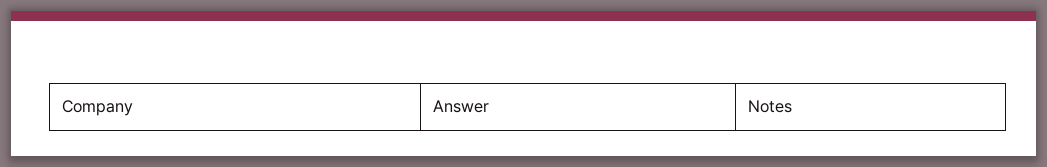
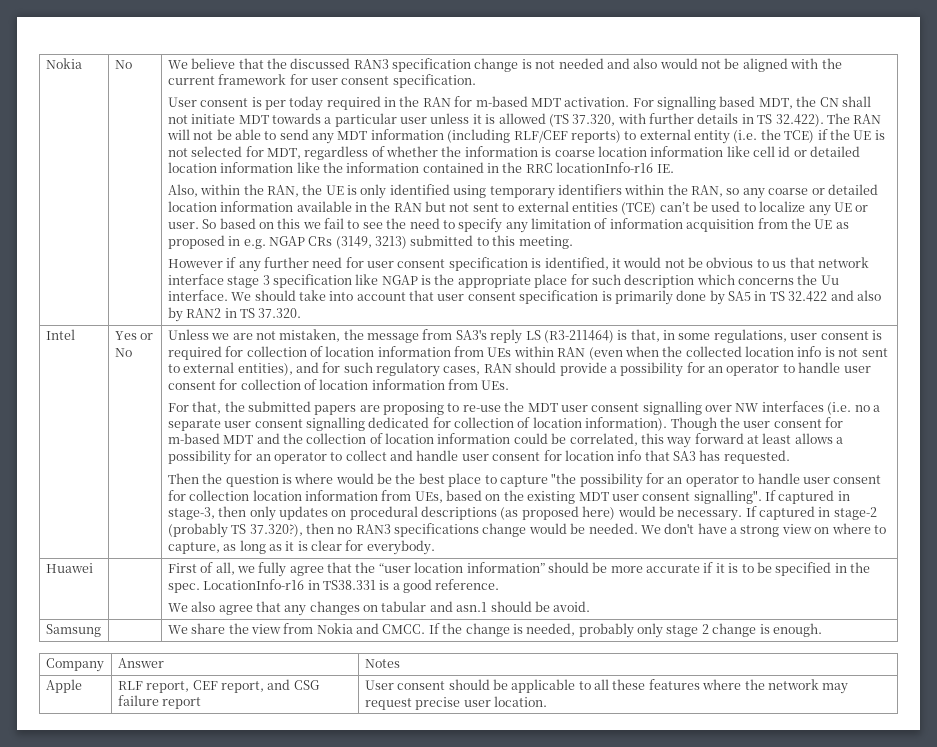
[62,100,134,116] [433,100,490,113] [748,100,793,113] Company | Answer | Notes -> [45,58,82,69] [114,60,132,69] [167,58,842,72] [167,74,476,88] [167,96,871,111] [167,113,882,127] [166,129,885,144] [167,146,861,160] [167,162,674,173] [167,184,878,199] [167,201,869,216] [167,218,849,233] [167,235,573,249] [167,257,869,272] [167,274,839,288] [167,290,881,305] [167,307,302,322] [45,329,75,340] [114,331,154,340] [114,348,132,357] [167,329,882,344] [167,346,888,360] [167,362,871,377] [167,379,510,390] [167,401,880,415] [167,417,844,431] [167,433,844,448] [167,450,790,465] [167,473,882,488] [167,490,850,504] [167,506,877,521] [167,523,886,538] [167,540,435,555] [45,563,93,573] [167,562,871,577] [167,579,500,593] [167,601,591,616] [45,624,101,637] [167,623,822,638] [45,658,104,672] [117,658,164,668] [364,659,400,668] [45,679,82,693] [117,679,320,693] [117,695,202,709] [364,679,849,694] [364,696,547,710] Nokia | No | We believe that the discussed RAN3 specification change is not needed and also would not be aligned with the current framework for user consent specification. // User consent is per today required in the RAN for m-based MDT activation. For signalling based MDT, the CN shall not initiate MDT towards a particular user unless it is allowed (TS 37.320, with further details in TS 32.422). The RAN will not be able to send any MDT information (including RLF/CEF reports) to external entity (i.e. the TCE) if the UE is not selected for MDT, regardless of whether the information is coarse location information like cell id or detailed location information like the information contained in the RRC locationInfo-r16 IE. // Also, within the RAN, the UE is only identified using temporary identifiers within the RAN, so any coarse or detailed location information available in the RAN but not sent to external entities (TCE) can’t be used to localize any UE or user. So based on this we fail to see the need to specify any limitation of information acquisition from the UE as proposed in e.g. NGAP CRs (3149, 3213) submitted to this meeting. // However if any further need for user consent specification is identified, it would not be obvious to us that network interface stage 3 specification like NGAP is the appropriate place for such description which concerns the Uu interface. We should take into account that user consent specification is primarily done by SA5 in TS 32.422 and also by RAN2 in TS 37.320. // Intel | Yes or No | Unless we are not mistaken, the message from SA3's reply LS (R3-211464) is that, in some regulations, user consent is required for collection of location information from UEs within RAN (even when the collected location info is not sent to external entities), and for such regulatory cases, RAN should provide a possibility for an operator to handle user consent for collection of location information from UEs. // For that, the submitted papers are proposing to re-use the MDT user consent signalling over NW interfaces (i.e. no a separate user consent signalling dedicated for collection of location information). Though the user consent for m-based MDT and the collection of location information could be correlated, this way forward at least allows a possibility for an operator to collect and handle user consent for location info that SA3 has requested. // Then the question is where would be the best place to capture "the possibility for an operator to handle user consent for collection location information from UEs, based on the existing MDT user consent signalling". If captured in stage-3, then only updates on procedural descriptions (as proposed here) would be necessary. If captured in stage-2 (probably TS 37.320?), then no RAN3 specifications change would be needed. We don't have a strong view on where to capture, as long as it is clear for everybody. // Huawei | | First of all, we fully agree that the “user location information” should be more accurate if it is to be specified in the spec. LocationInfo-r16 in TS38.331 is a good reference. // We also agree that any changes on tabular and asn.1 should be avoid. // Samsung | | We share the view from Nokia and CMCC. If the change is needed, probably only stage 2 change is enough. // Company | Answer | Notes // Apple | RLF report, CEF report, and CSG failure report | User consent should be applicable to all these features where the network may request precise user location.

